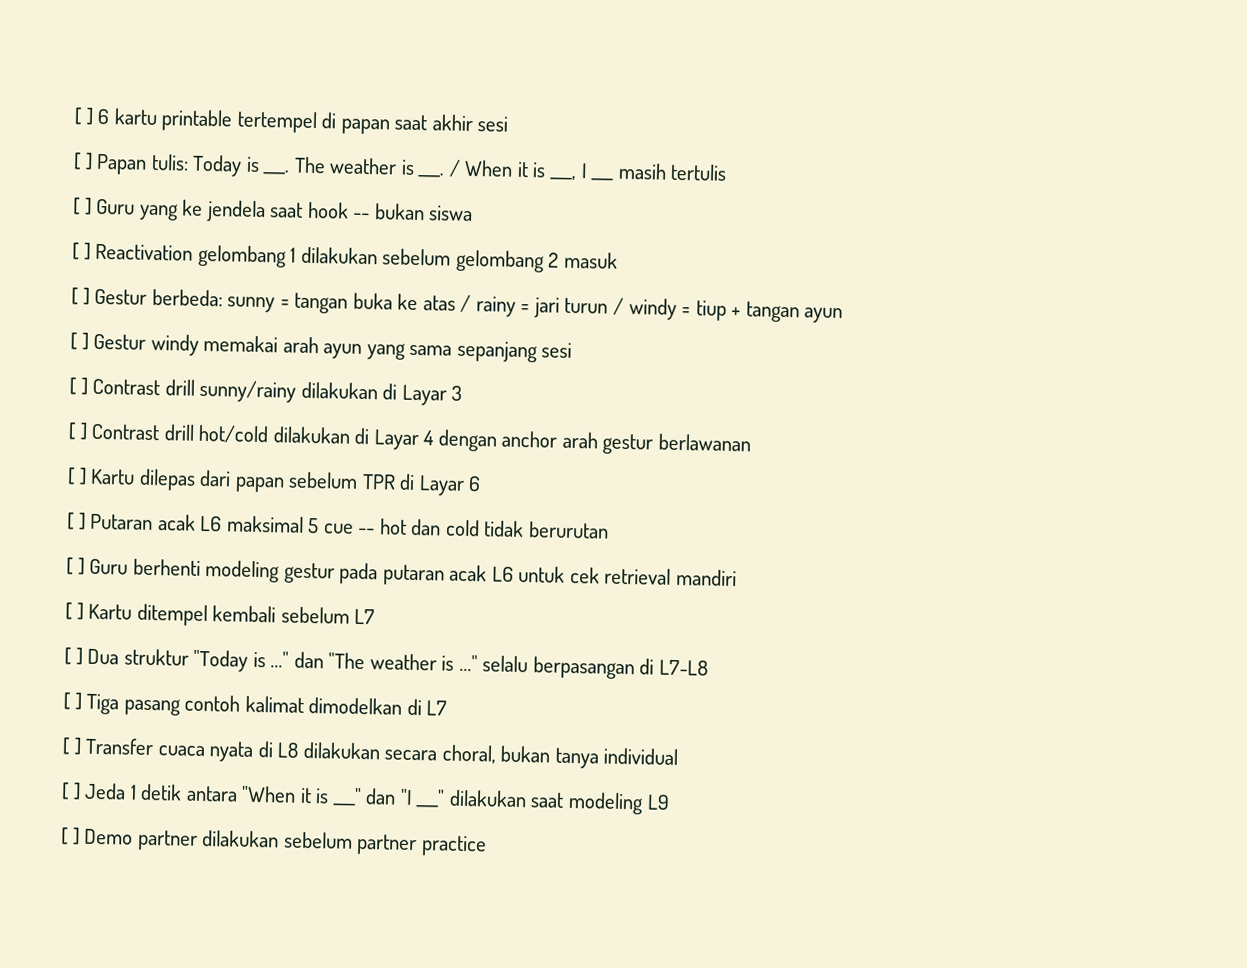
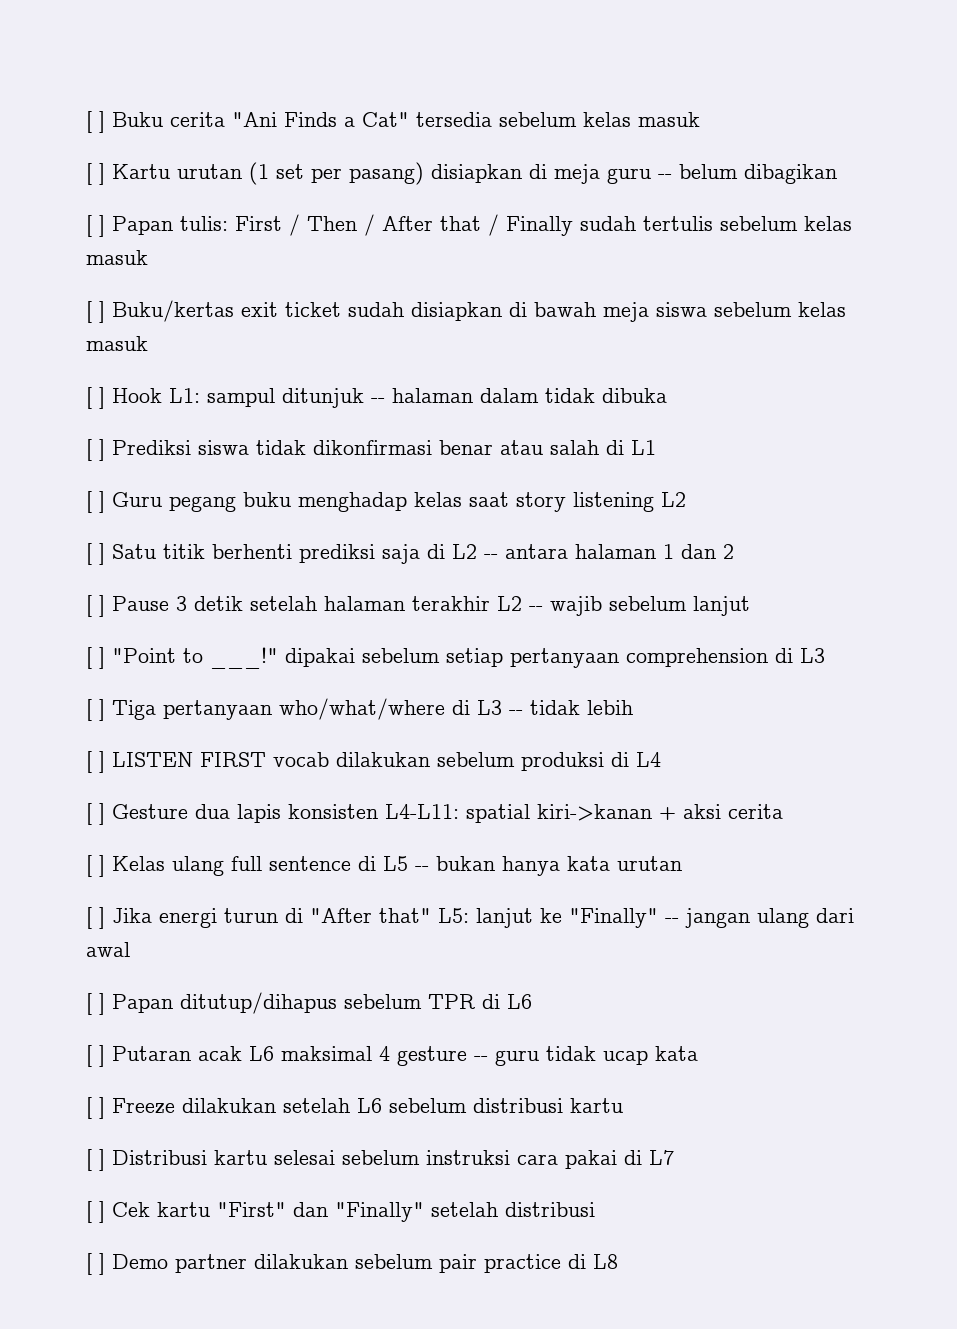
[74,107,509,135] [73,152,728,181] [73,197,474,223] [72,242,545,273] [ ] 6 kartu printable tertempel di papan saat akhir sesi // [ ] Papan tulis: Today is ___. The weather is ___. / When it is ___, I ___ masih tertulis // [ ] Guru yang ke jendela saat hook -- bukan siswa // [ ] Reactivation gelombang 1 dilakukan sebelum gelombang -> [86,111,700,133] [86,162,837,185] [86,214,852,237] [86,250,148,265] [86,300,846,323] [86,336,148,351] [86,387,667,409] [86,439,656,461] [86,491,686,513] [86,543,716,565] [ ] Buku cerita "Ani Finds a Cat" tersedia sebelum kelas masuk // [ ] Kartu urutan (1 set per pasang) disiapkan di meja guru -- belum dibagikan // [ ] Papan tulis: First / Then / After that / Finally sudah tertulis sebelum kelas masuk // [ ] Buku/kertas exit ticket sudah disiapkan di bawah meja siswa sebelum kelas masuk // [ ] Hook L1: sampul ditunjuk -- halaman dalam tidak dibuka // [ ] Prediksi siswa tidak dikonfirmasi benar atau salah di L1 // [ ] Guru pegang buku menghadap kelas saat story listening L2 // [ ] Satu titik berhenti prediksi saja di L2 -- antara halaman 1 dan
[563,251,618,269] [71,287,844,324] [70,332,573,363] [69,377,463,406] [68,422,751,455] [67,467,285,493] masuk // [ ] Gestur berbeda: sunny = tangan buka ke atas / rainy = jari turun / windy = tiup + tangan ayun // [ ] Gestur windy memakai arah ayun yang sama sepanjang sesi // [ ] Contrast drill sunny/rainy dilakukan di Layar 3 // [ ] Contrast drill hot/cold dilakukan di Layar 4 dengan anchor arah gestur berlawanan // [ ] Kartu dilepas dari papan -> [86,595,750,617] [86,647,825,669] [86,698,633,721] [86,751,661,773] [86,803,783,825] [86,855,682,877] [86,907,854,929] [86,942,130,957] [86,992,337,1015] // [ ] Pause 3 detik setelah halaman terakhir L2 -- wajib sebelum lanjut // [ ] "Point to ___!" dipakai sebelum setiap pertanyaan comprehension di L3 // [ ] Tiga pertanyaan who/what/where di L3 -- tidak lebih // [ ] LISTEN FIRST vocab dilakukan sebelum produksi di L4 // [ ] Gesture dua lapis konsisten L4-L11: spatial kiri->kanan + aksi cerita // [ ] Kelas ulang full sentence di L5 -- bukan hanya kata urutan // [ ] Jika energi turun di "After that" L5: lanjut ke "Finally" -- jangan ulang dari awal // [ ] Papan ditutup/dihapus
[418,475,482,496] Layar 6 -> [507,994,532,1009] L6
[308,518,609,539] [66,557,737,587] [65,602,376,627] [64,647,708,680] [63,692,448,716] [62,737,679,769] [61,782,670,815] 5 cue -- hot dan cold tidak berurutan // [ ] Guru berhenti modeling gestur pada putaran acak L6 untuk cek retrieval mandiri // [ ] Kartu ditempel kembali sebelum L7 // [ ] Dua struktur "Today is ..." dan "The weather is ..." selalu berpasangan di L7-L8 // [ ] Tiga pasang contoh kalimat dimodelkan di L7 // [ ] Transfer cuaca nyata di L8 dilakukan secara choral, bukan tanya individual // [ ] Jeda 1 detik antara "When it is ___" dan "I ___" dilakukan saat modeling L9 -> [379,1046,698,1066] [86,1097,623,1119] [86,1149,674,1171] [86,1201,595,1223] 4 gesture -- guru tidak ucap kata // [ ] Freeze dilakukan setelah L6 sebelum distribusi kartu // [ ] Distribusi kartu selesai sebelum instruksi cara pakai di L7 // [ ] Cek kartu "First" dan "Finally" setelah distribusi
[356,833,487,857] partner practice -> [439,1254,618,1273] pair practice di L8

